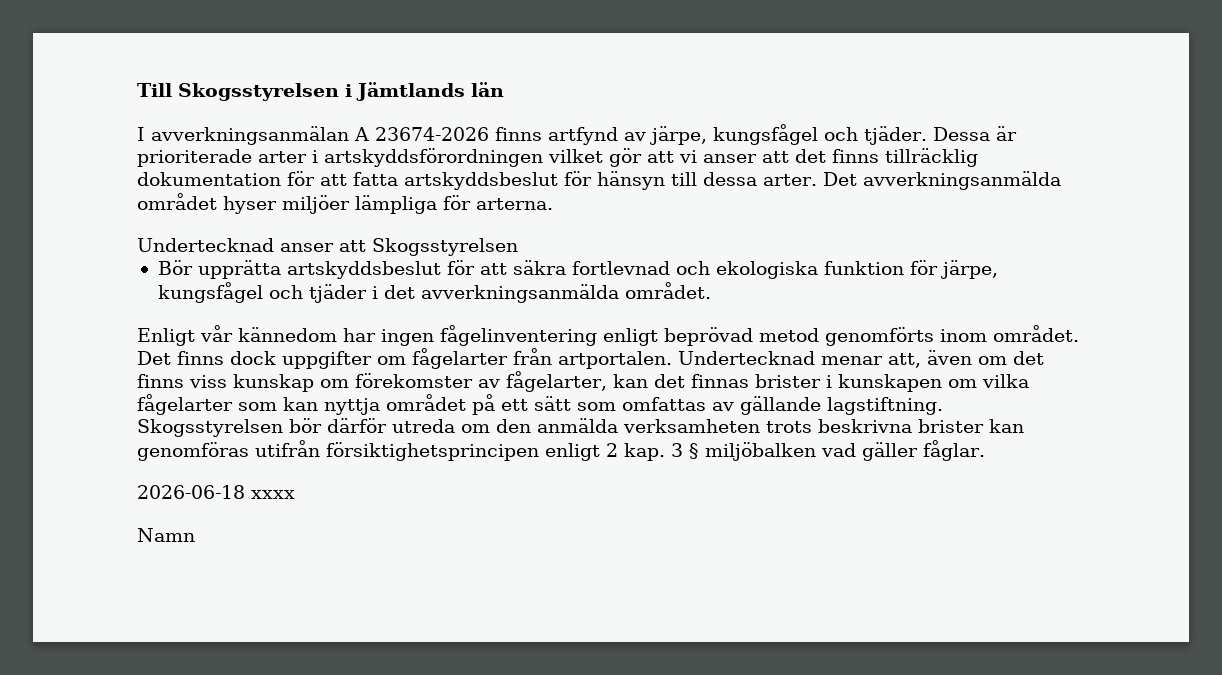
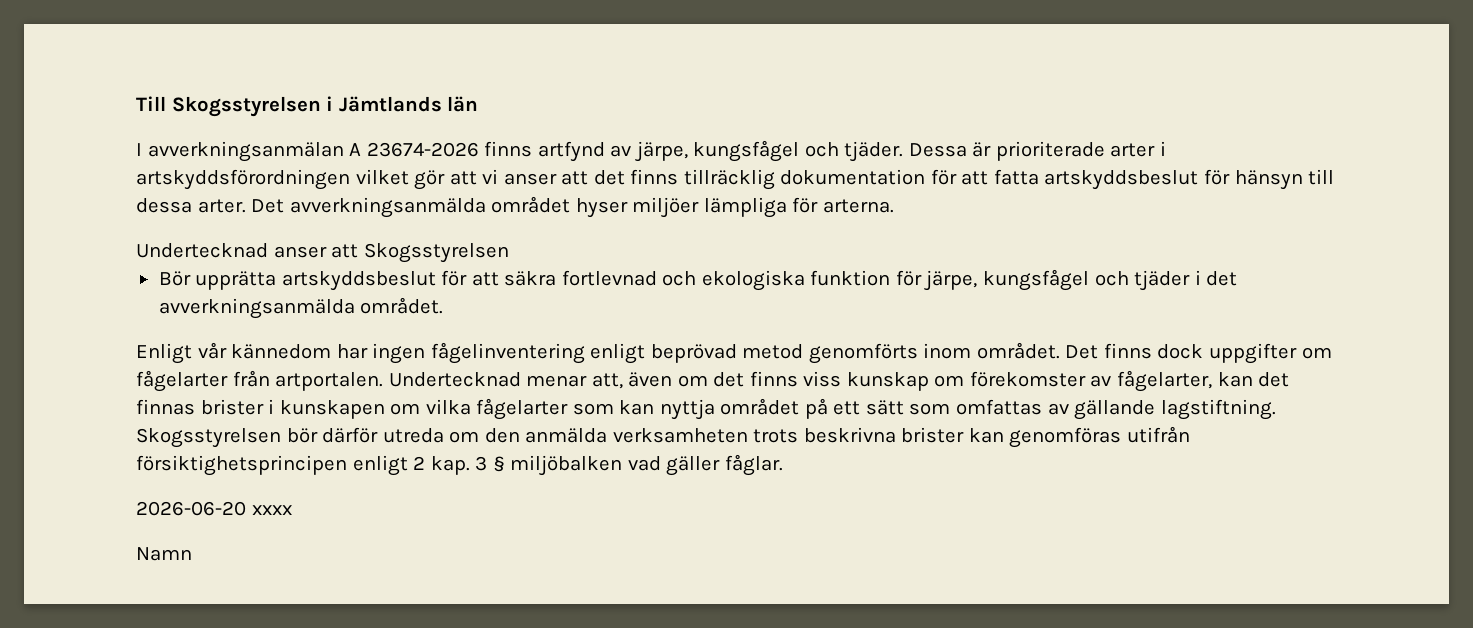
[137,485,245,499] 2026-06-18 -> [136,501,246,516] 2026-06-20

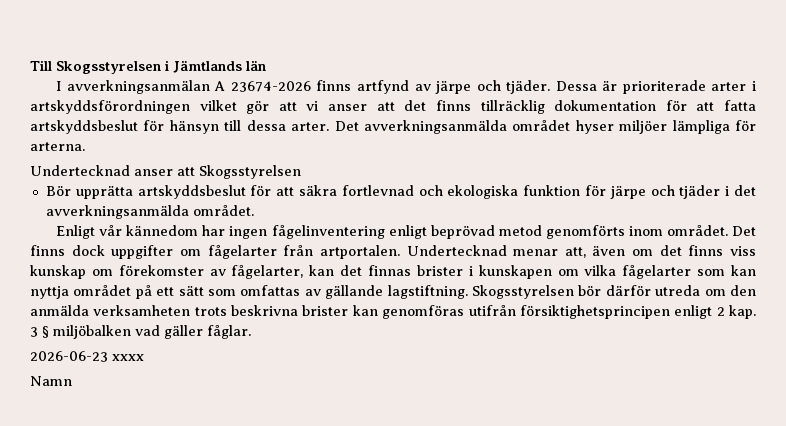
[634,140,800,162] järpe, kungsfågel -> [435,80,472,94] järpe
[924,269,1089,291] järpe, kungsfågel -> [609,185,646,199] järpe
[136,501,246,516] 2026-06-20 -> [30,351,108,362] 2026-06-23

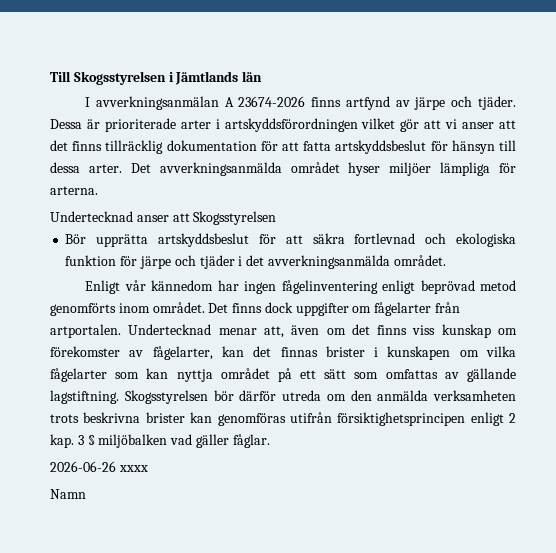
[30,351,108,362] 2026-06-23 -> [50,461,116,472] 2026-06-26

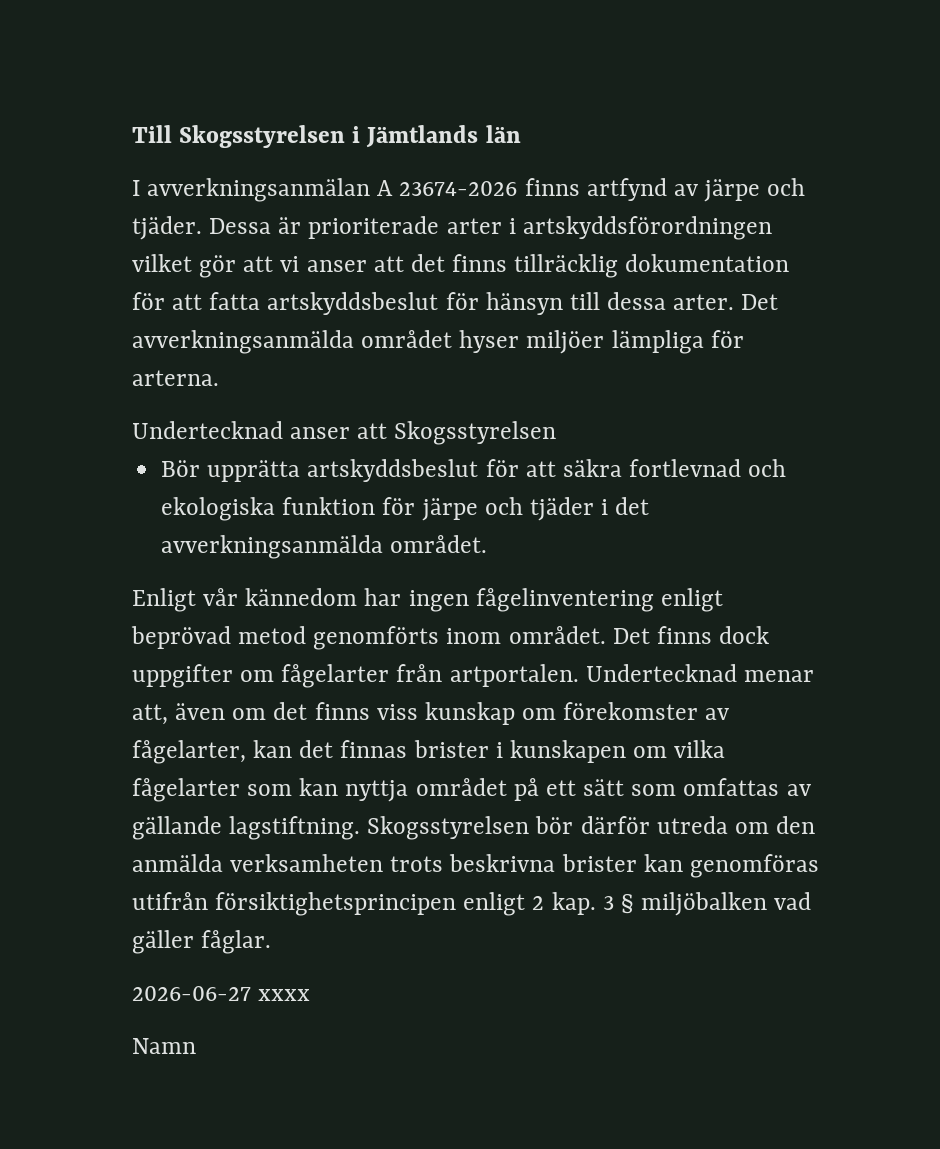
[50,461,116,472] 2026-06-26 -> [132,986,251,1001] 2026-06-27

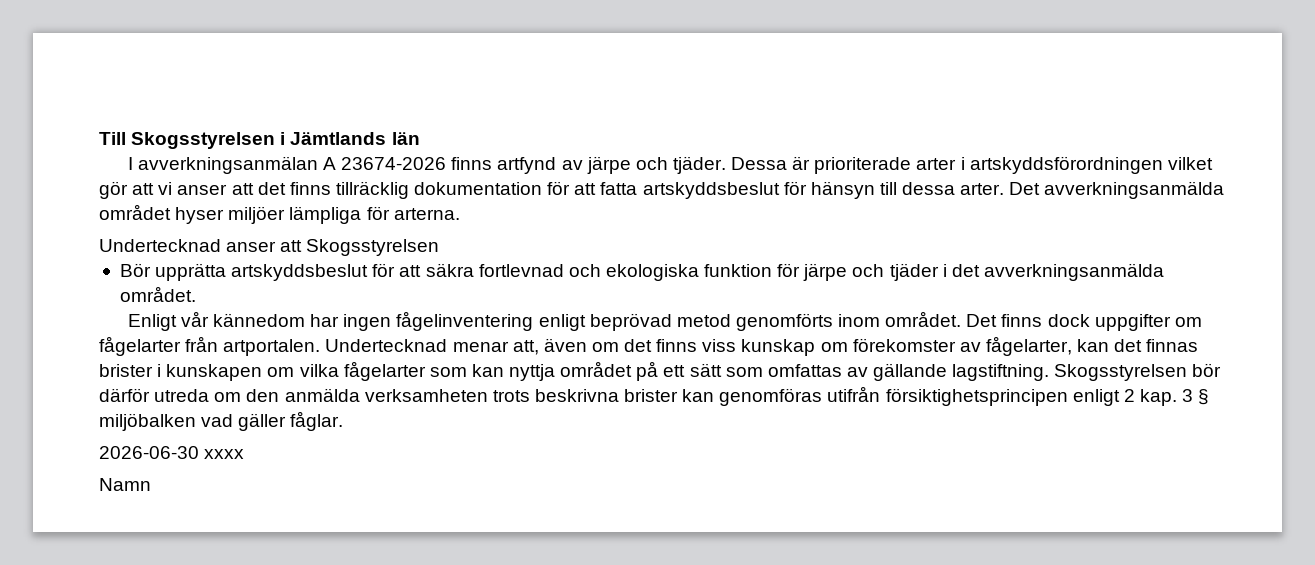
[132,986,251,1001] 2026-06-27 -> [99,446,199,459] 2026-06-30

